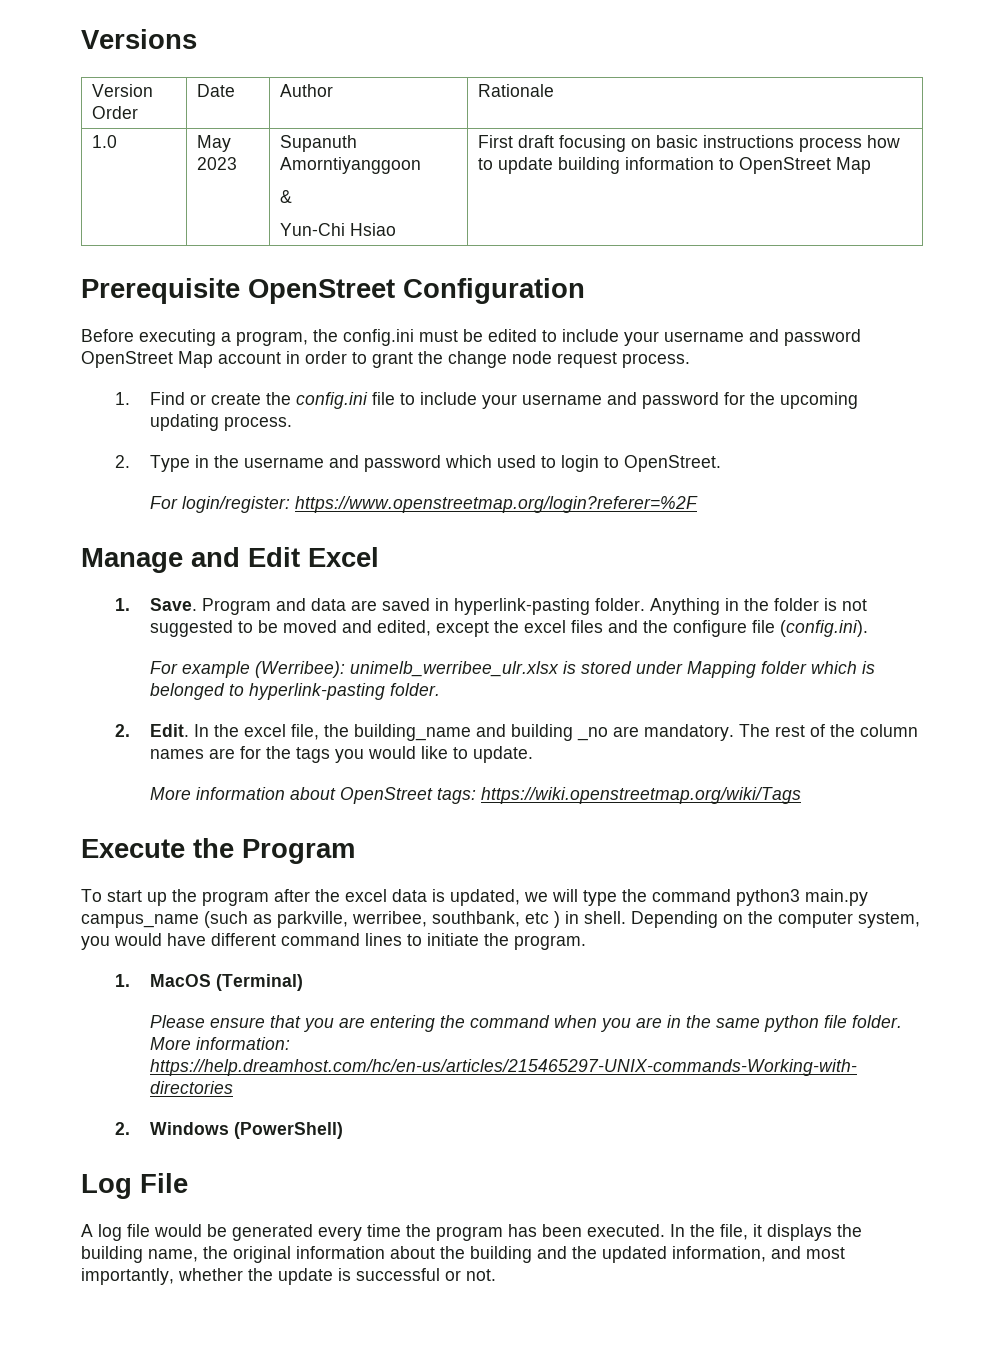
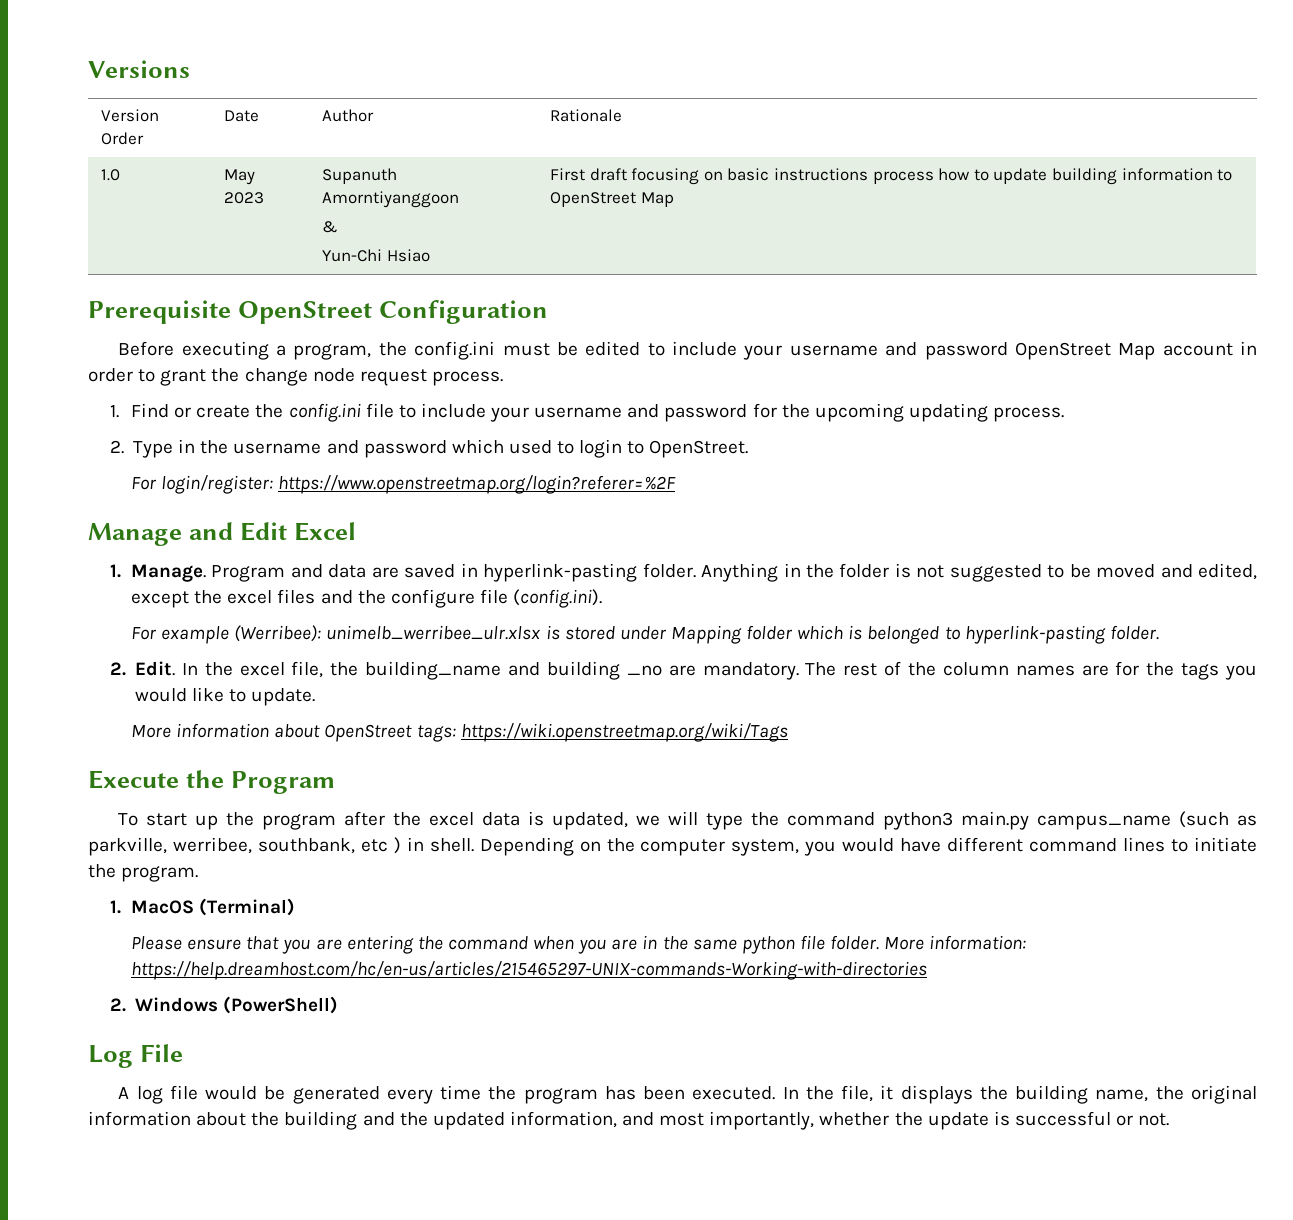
[149,598,197,611] Save. -> [131,564,207,582] Manage.

